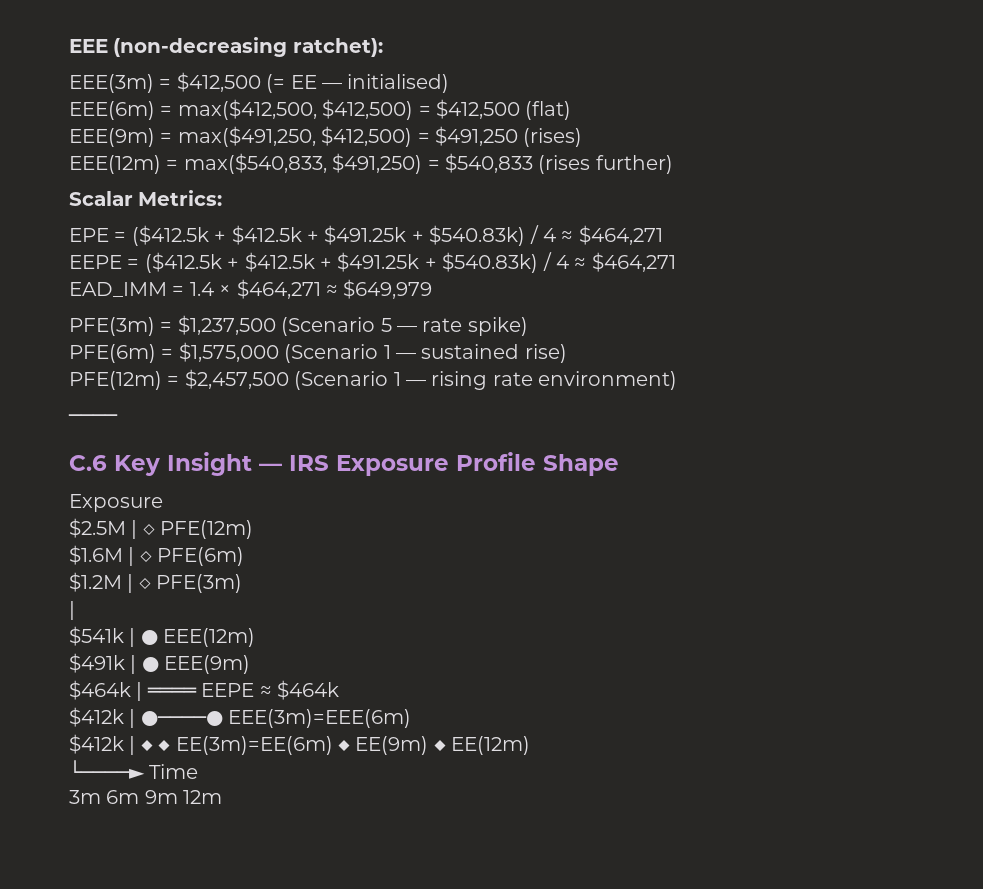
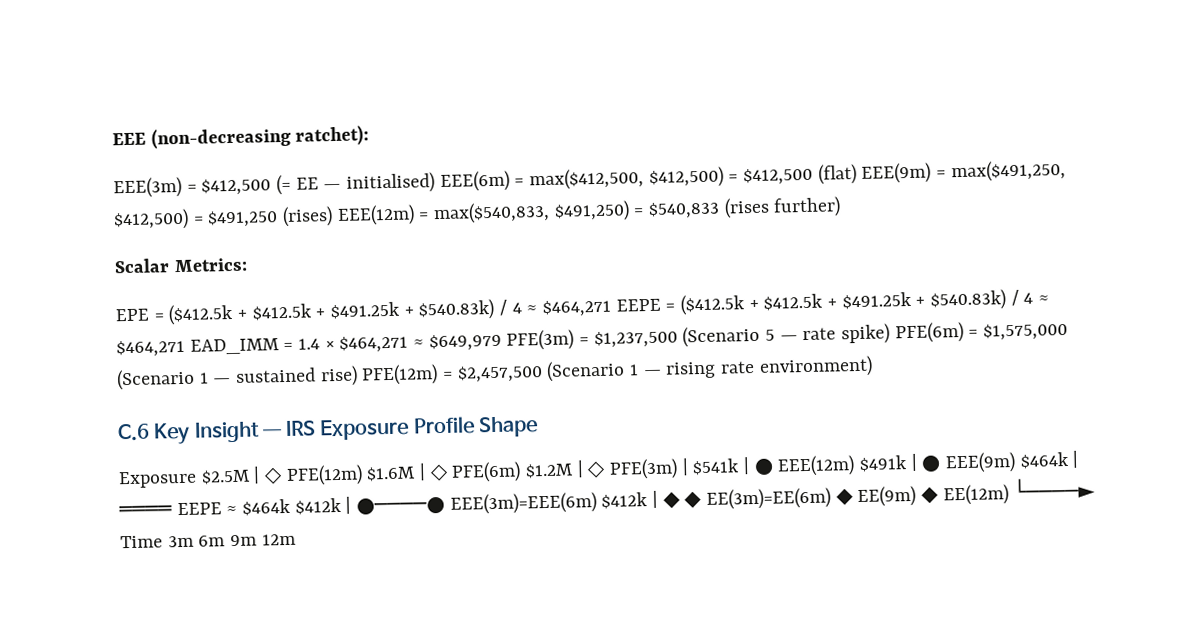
(450, 83) // -> (436, 183) none
(572, 110) // -> (857, 174) none
(583, 137) // -> (334, 216) none
(663, 235) // -> (612, 308) none
(676, 262) // -> (185, 348) none
(433, 289) // -> (502, 342) none
(528, 326) // -> (891, 334) none
(567, 353) // -> (358, 376) none
[68,414,118,422] // ──── -> (873, 366) none
(163, 503) // -> (197, 479) none
(254, 529) // -> (363, 475) none
(245, 556) // -> (522, 472) none
[69,601,75,620] // | // -> [681,458,689,476] |
(256, 637) // -> (856, 466) none
(251, 664) // -> (1017, 462) none
(339, 690) // -> (292, 507) none
(412, 718) // -> (597, 503) none
(531, 745) // -> (1009, 495) none
(199, 771) // -> (163, 542) none

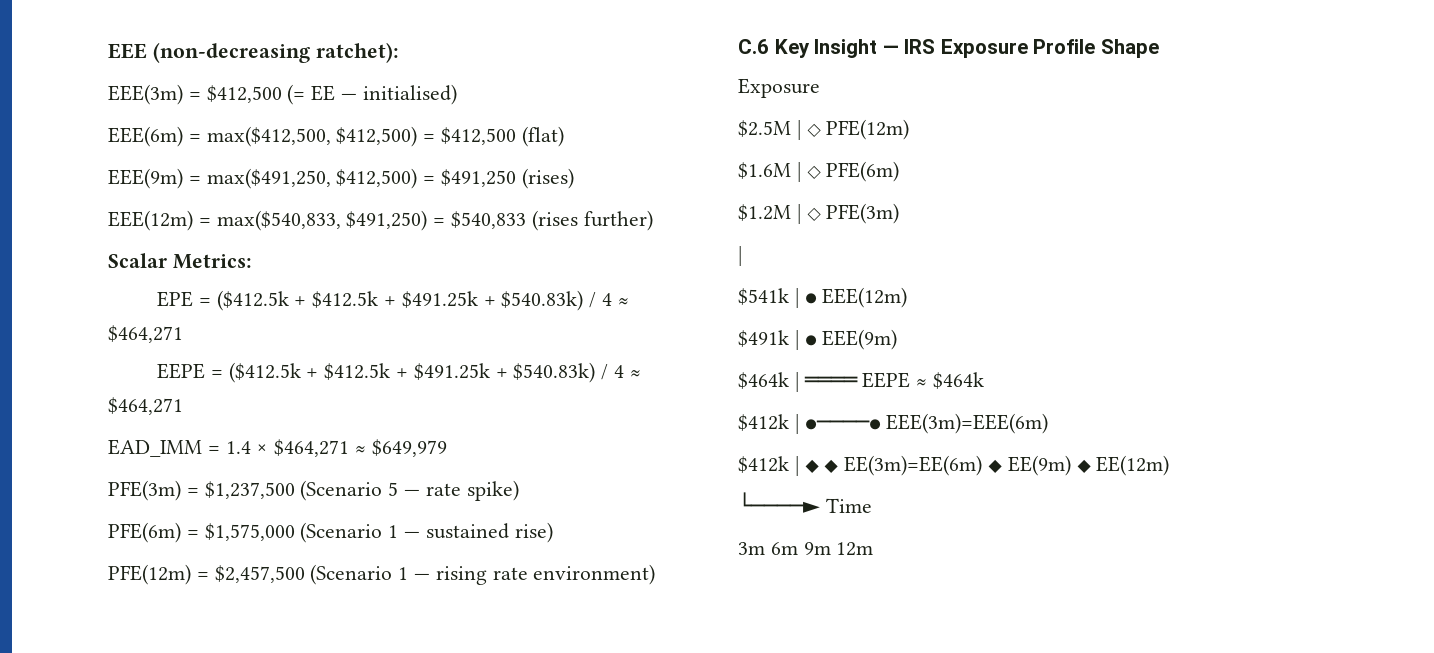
(436, 183) none -> (457, 94) //
(857, 174) none -> (564, 136) //
(334, 216) none -> (574, 178) //
(612, 308) none -> (183, 334) //
(185, 348) none -> (183, 406) //
(502, 342) none -> (447, 448) //
(891, 334) none -> (519, 490) //
(358, 376) none -> (553, 532) //
(197, 479) none -> (820, 88) //
(363, 475) none -> (910, 129) //
(522, 472) none -> (900, 171) //
[681,458,689,476] | -> [738,246,742,266] // | //
(856, 466) none -> (908, 297) //
(1017, 462) none -> (898, 339) //
(292, 507) none -> (985, 380) //
(597, 503) none -> (1049, 423) //
(1009, 495) none -> (1170, 465) //
(163, 542) none -> (872, 505) //

